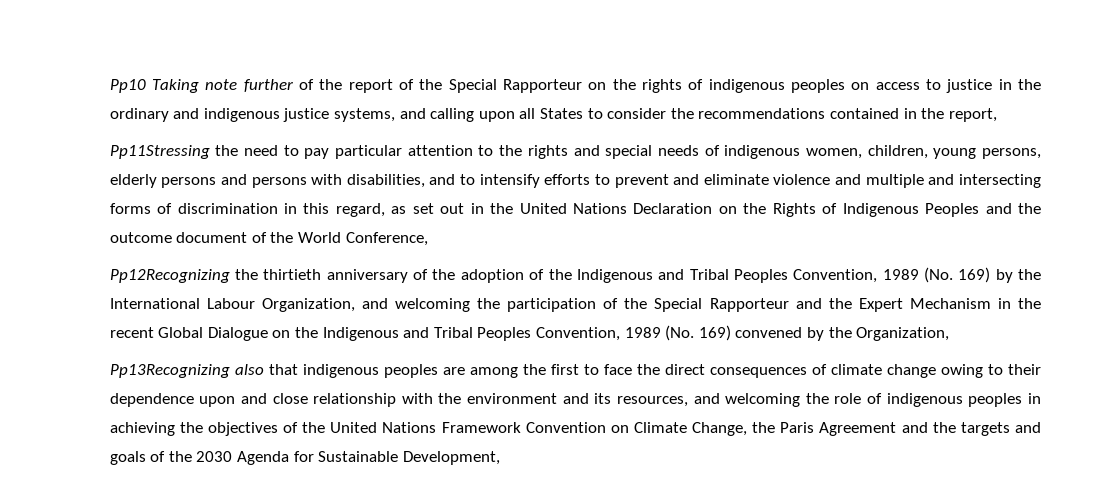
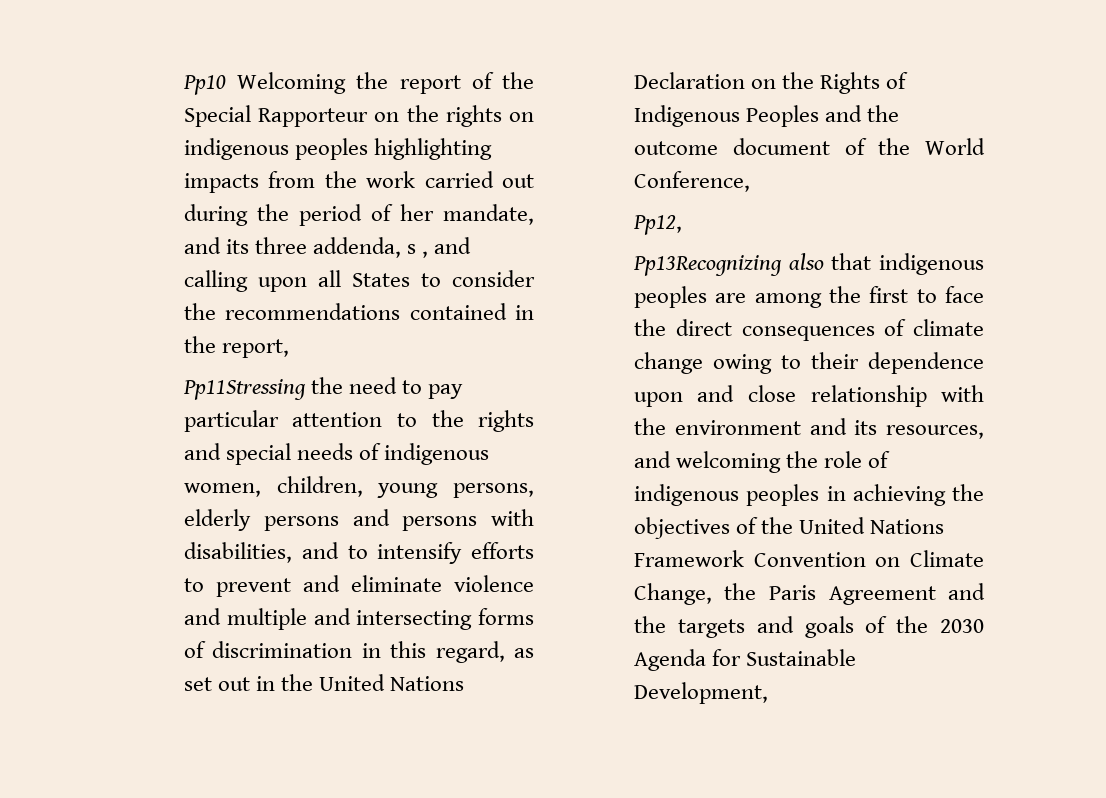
[152,79,315,93] Taking note further of -> [237,72,347,94] Welcoming
[688,79,1041,93] [109,108,396,122] of indigenous peoples on access to justice in the ordinary and indigenous justice systems, -> [509,112,534,122] [183,138,493,160] [183,171,534,193] [183,204,534,226] [183,237,429,258] on indigenous peoples highlighting impacts from the work carried out during the period of her mandate, and its three addenda, s ,
[109,267,1041,283] [109,298,1041,312] [109,325,950,341] Pp12Recognizing the thirtieth anniversary of the adoption of the Indigenous and Tribal Peoples Convention, 1989 (No. 169) by the International Labour Organization, and welcoming the participation of the Special Rapporteur and the Expert Mechanism in the recent Global Dialogue on the Indigenous and Tribal Peoples Convention, 1989 (No. 169) convened by the Organization, -> [632,215,682,235] Pp12,

